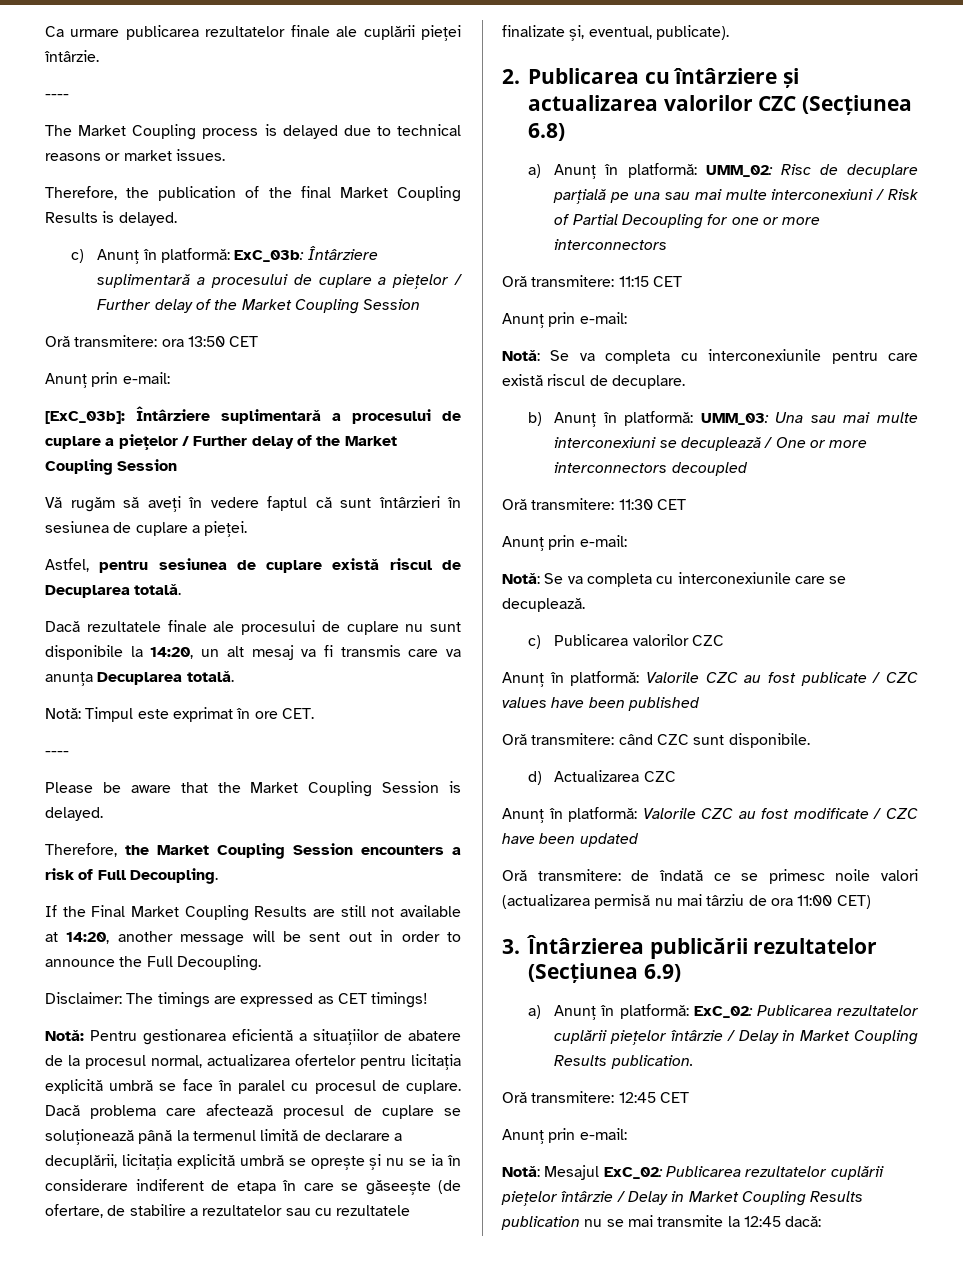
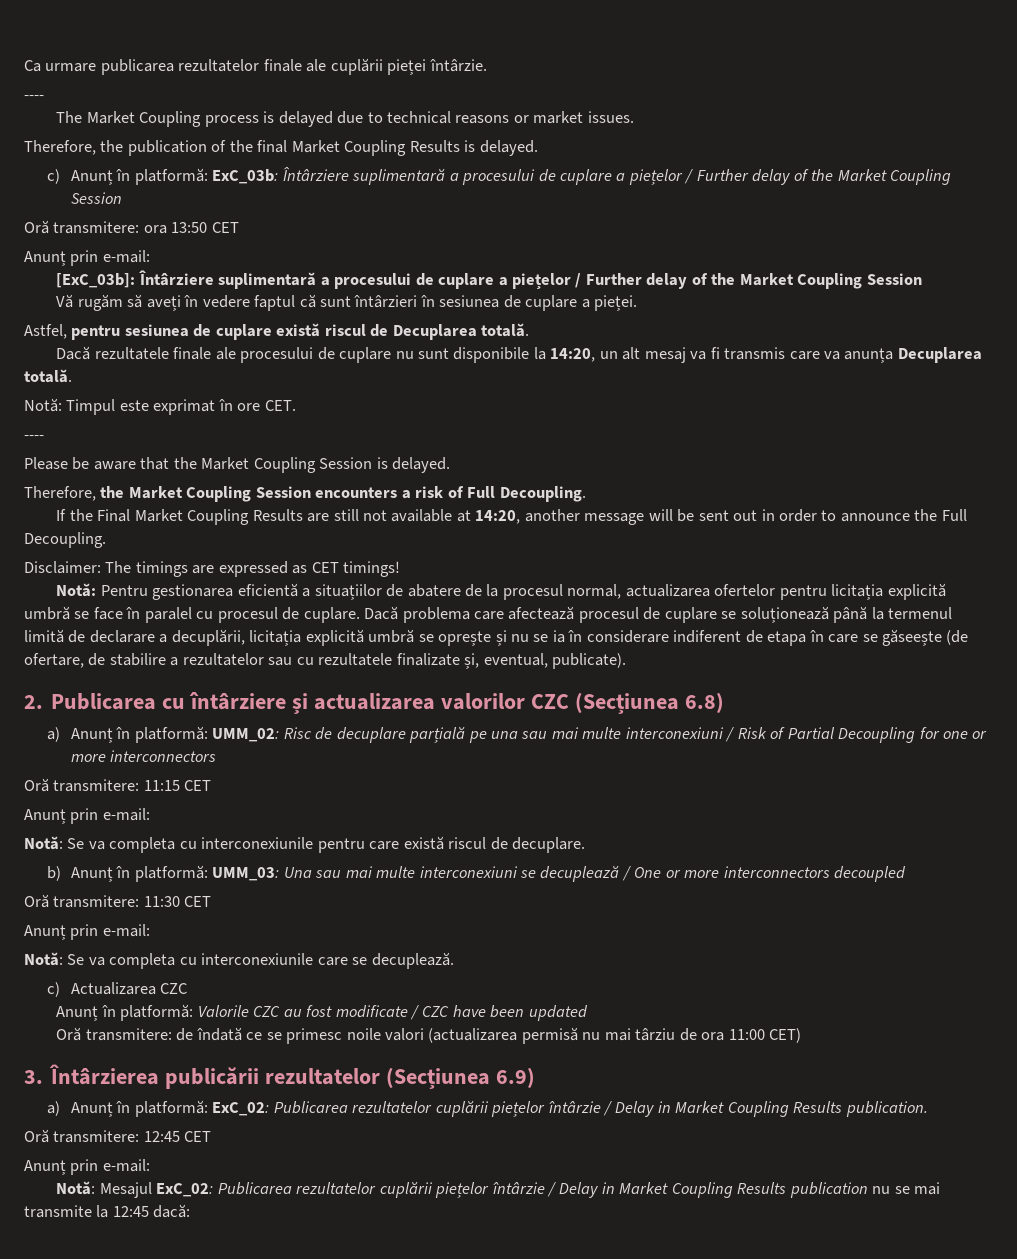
[554,634,724,646] [502,671,918,687] [502,697,700,711] [502,733,810,748] [528,771,543,785] Publicarea valorilor CZC // Anunț în platformă: Valorile CZC au fost publicate / CZC values have been published // Oră transmitere: când CZC sunt disponibile. // d) -> (61, 989) none

